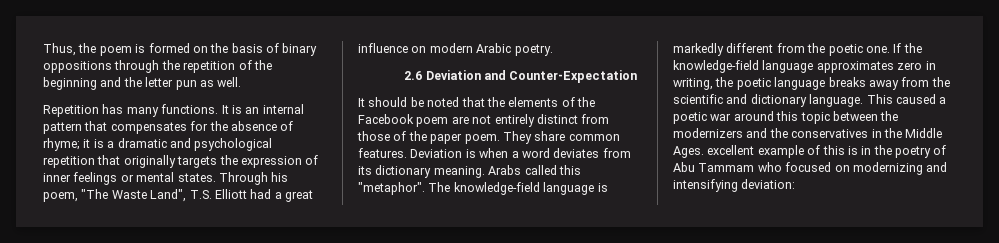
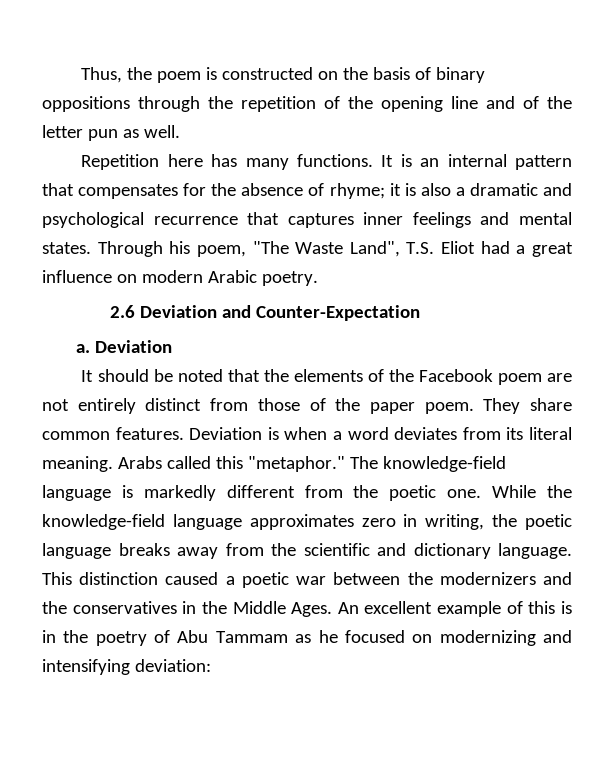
[148,43,190,53] formed -> [222,67,314,80] constructed
[43,77,122,90] beginning and -> [381,96,539,112] opening line and of
(99, 111) none -> [167,154,203,167] here
(104, 143) none -> [420,183,451,196] also
[43,155,319,168] repetition that originally targets the expression of -> [153,212,354,228] recurrence that captures
[120,174,134,182] or -> [480,212,510,225] and
[214,189,247,199] Elliott -> [441,241,476,254] Eliot
(638, 76) none -> [75,340,172,353] // a. Deviation
[375,165,432,178] dictionary -> [529,427,573,440] literal
[358,182,425,195] "metaphor". -> [247,456,345,472] "metaphor."
[893,43,902,53] If -> [492,485,537,498] While
(893, 99) none -> [79,572,159,585] distinction
[733,111,830,124] around this topic -> (327, 580) none
(704, 152) none -> [337,602,359,614] An
[757,162,782,172] who -> [295,630,338,643] as he

